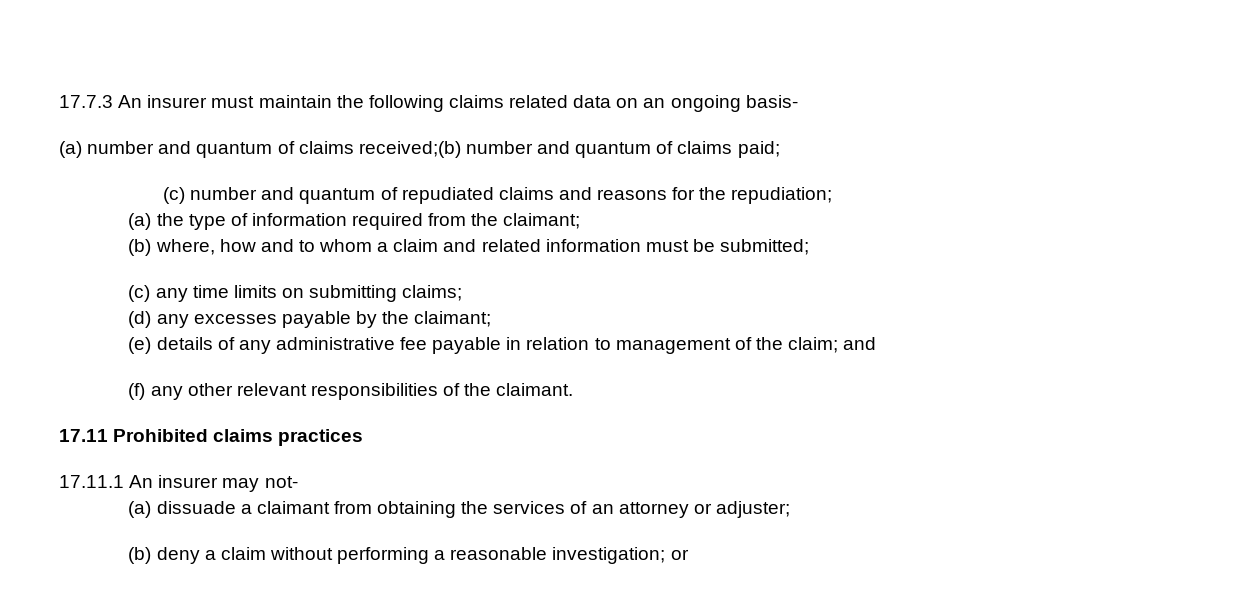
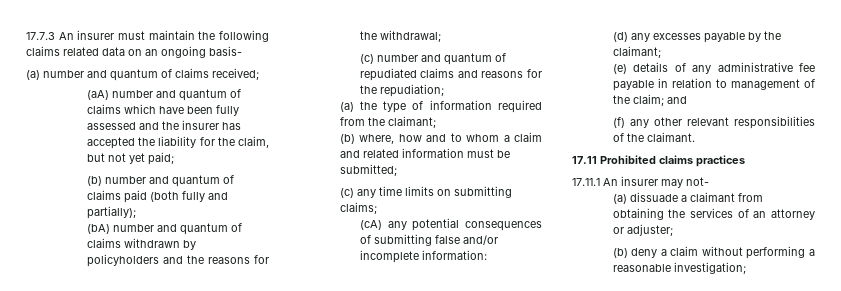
[358,141,780,158] received;(b) number and quantum of claims paid; -> [212,68,259,80] [86,89,241,101] [86,104,239,116] [86,120,241,130] [86,136,269,149] [86,152,174,165] [86,175,234,187] [86,190,228,203] [86,206,136,219] [86,223,242,235] [86,238,196,250] [86,254,270,267] [359,30,441,42] received; // (aA) number and quantum of claims which have been fully assessed and the insurer has accepted the liability for the claim, but not yet paid; // (b) number and quantum of claims paid (both fully and partially); // (bA) number and quantum of claims withdrawn by policyholders and the reasons for the withdrawal;
(463, 293) none -> [359,218,542,231] [359,234,498,246] [359,250,487,263] // (cA) any potential consequences of submitting false and/or incomplete information:
[670,549,689,560] or -> (746, 268) none

